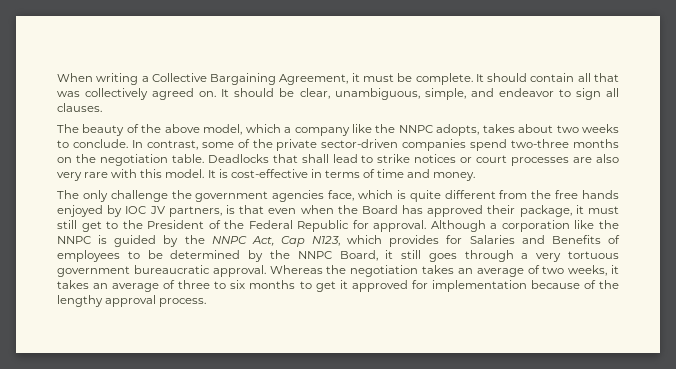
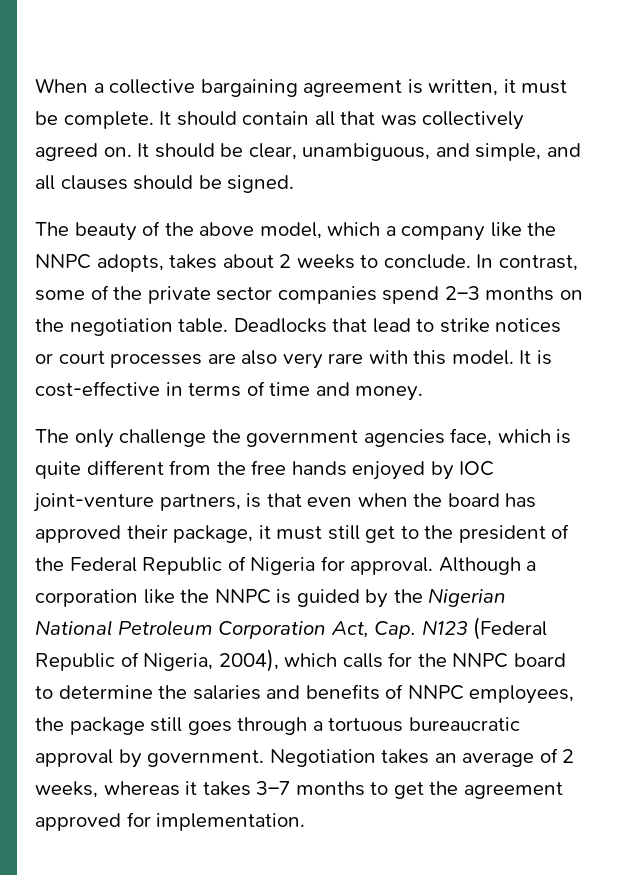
[96,73,349,85] writing a Collective Bargaining Agreement, -> [93,79,499,97] a collective bargaining agreement is written,
(420, 94) none -> [435,143,470,157] and
[498,88,619,100] [57,103,102,112] endeavor to sign all clauses. -> [35,175,295,193] all clauses should be signed.
[556,125,579,133] two -> [279,254,292,268] 2
[321,139,399,148] sector-driven -> [216,287,273,301] sector
[511,139,570,148] two-three -> [444,286,480,300] 2–3
[301,154,329,163] shall -> (368, 325) none
[149,206,165,214] JV -> [33,493,154,512] joint-venture
[361,205,398,214] Board -> [447,493,500,507] board
[147,220,205,229] President -> [458,525,546,543] president
(350, 226) none -> [227,556,316,575] of Nigeria
[211,235,620,247] [57,250,619,262] [57,265,619,277] [57,280,619,292] [57,295,207,307] NNPC Act, Cap N123, which provides for Salaries and Benefits of employees to be determined by the NNPC Board, it still goes through a very tortuous government bureaucratic approval. Whereas the negotiation takes an average of two weeks, it takes an average of three to six months to get it approved for implementation because of the lengthy approval process. -> [428,588,507,607] [35,617,548,640] [35,649,566,672] [35,684,575,704] [35,717,520,735] [35,748,575,768] [35,781,563,799] [35,812,306,831] Nigerian National Petroleum Corporation Act, Cap. N123 (Federal Republic of Nigeria, 2004), which calls for the NNPC board to determine the salaries and benefits of NNPC employees, the package still goes through a tortuous bureaucratic approval by government. Negotiation takes an average of 2 weeks, whereas it takes 3–7 months to get the agreement approved for implementation.

